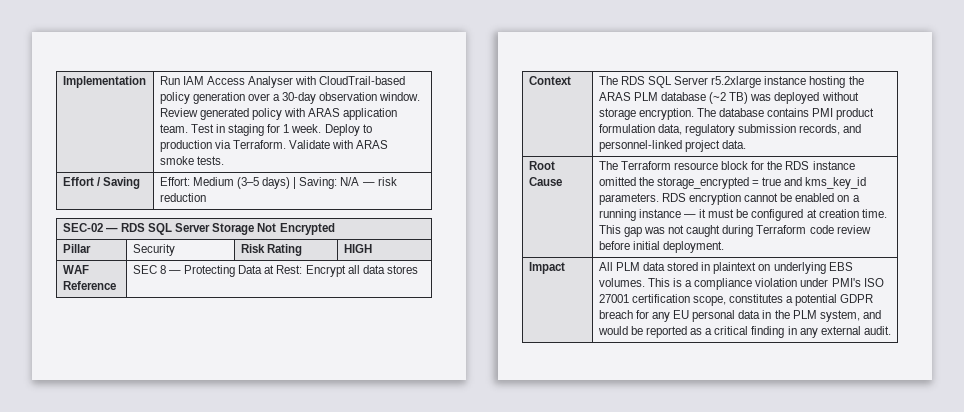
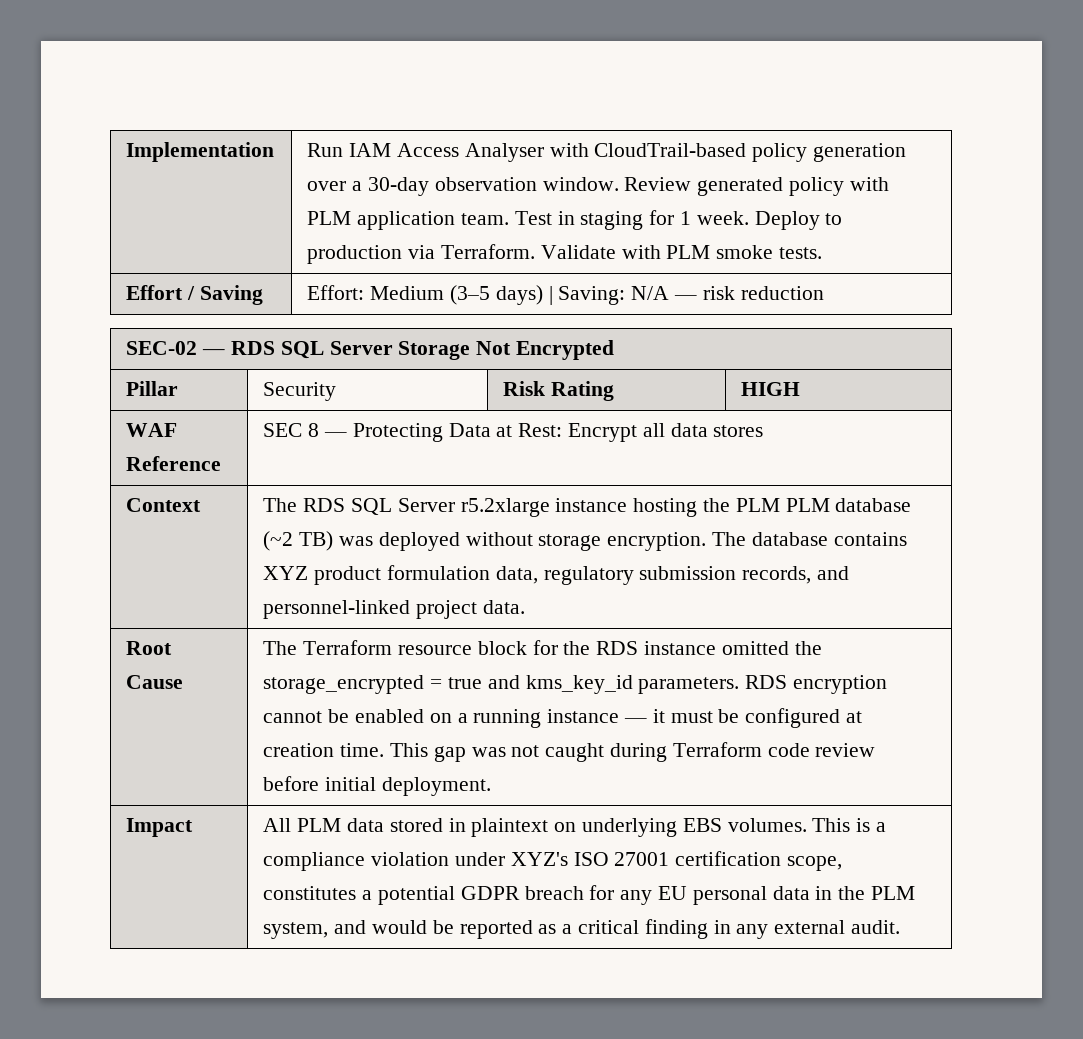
[308,108,341,117] ARAS -> [307,211,352,225] PLM
[356,140,389,149] ARAS -> [666,245,711,259] PLM
[598,92,631,101] ARAS -> [735,498,780,512] PLM
[812,108,834,117] PMI -> [263,566,309,580] XYZ
[831,278,861,287] PMI's -> [510,852,568,866] XYZ's

